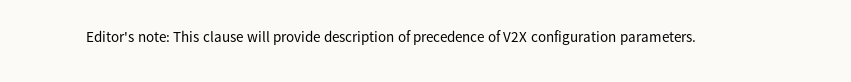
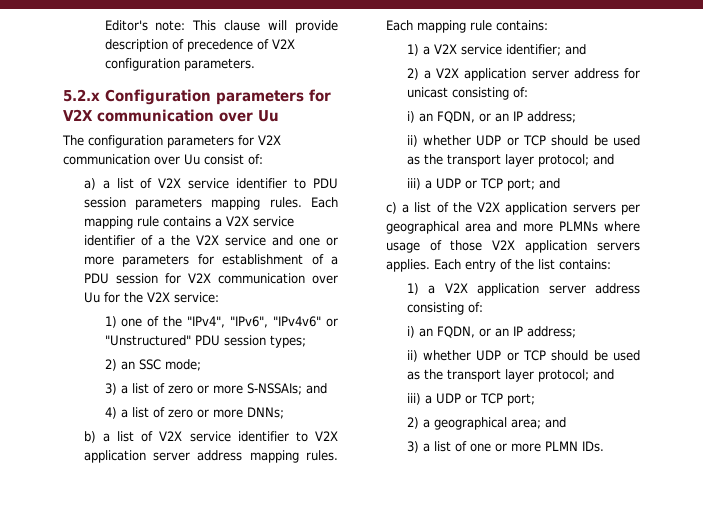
(696, 38) none -> [63,89,331,105] [63,109,279,122] [62,135,281,148] [63,154,263,165] [83,178,339,190] [83,197,339,210] [83,216,294,229] [83,235,339,246] [83,254,339,267] [83,273,338,284] [83,292,219,303] [104,316,338,328] [104,335,306,348] [104,359,201,371] [104,383,327,395] [104,407,284,419] [83,431,339,443] [83,450,339,463] [385,20,548,33] [406,44,586,56] [406,68,640,81] [406,87,528,100] [406,111,576,123] [406,135,640,147] [406,154,614,167] [406,178,560,191] [385,202,640,215] [385,221,640,234] [385,240,640,253] [385,259,611,272] [406,283,640,296] [406,302,483,315] [406,326,576,338] [406,350,640,362] [406,369,614,382] [406,393,535,406] [406,417,566,430] [406,441,604,453] // 5.2.x Configuration parameters for V2X communication over Uu // The configuration parameters for V2X communication over Uu consist of: // a) a list of V2X service identifier to PDU session parameters mapping rules. Each mapping rule contains a V2X service identifier of a the V2X service and one or more parameters for establishment of a PDU session for V2X communication over Uu for the V2X service: // 1) one of the "IPv4", "IPv6", "IPv4v6" or "Unstructured" PDU session types; // 2) an SSC mode; // 3) a list of zero or more S-NSSAIs; and // 4) a list of zero or more DNNs; // b) a list of V2X service identifier to V2X application server address mapping rules. Each mapping rule contains: // 1) a V2X service identifier; and // 2) a V2X application server address for unicast consisting of: // i) an FQDN, or an IP address; // ii) whether UDP or TCP should be used as the transport layer protocol; and // iii) a UDP or TCP port; and // c) a list of the V2X application servers per geographical area and more PLMNs where usage of those V2X application servers applies. Each entry of the list contains: // 1) a V2X application server address consisting of: // i) an FQDN, or an IP address; // ii) whether UDP or TCP should be used as the transport layer protocol; and // iii) a UDP or TCP port; // 2) a geographical area; and // 3) a list of one or more PLMN IDs.

